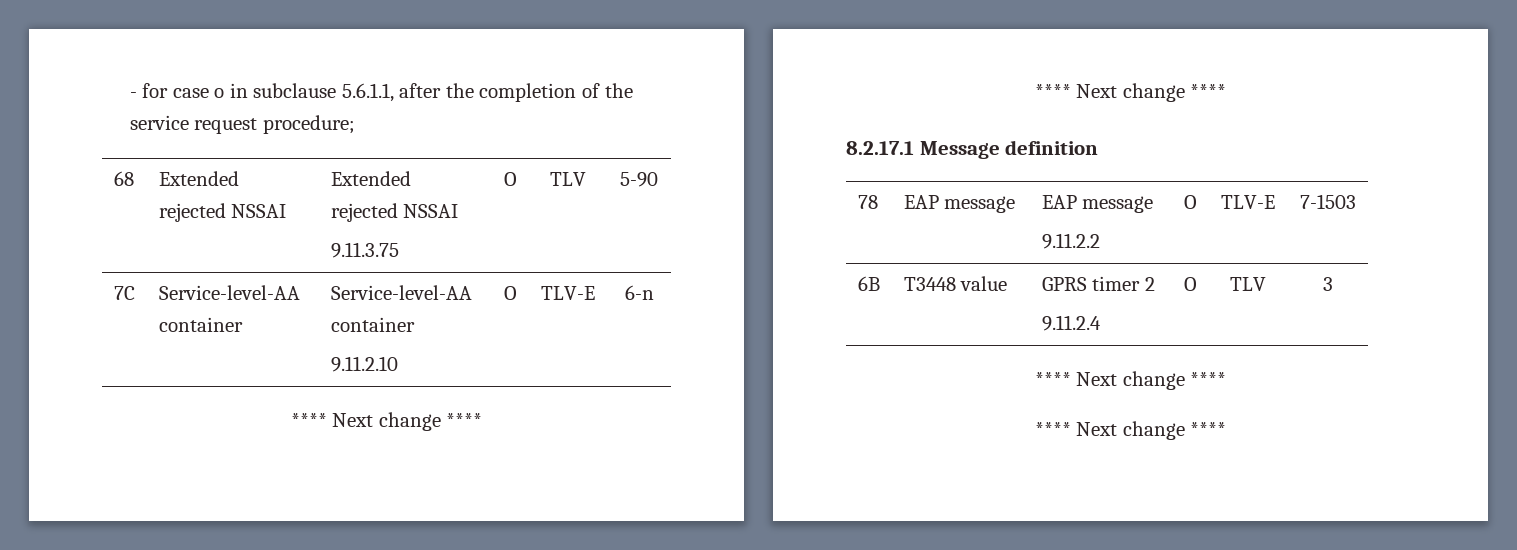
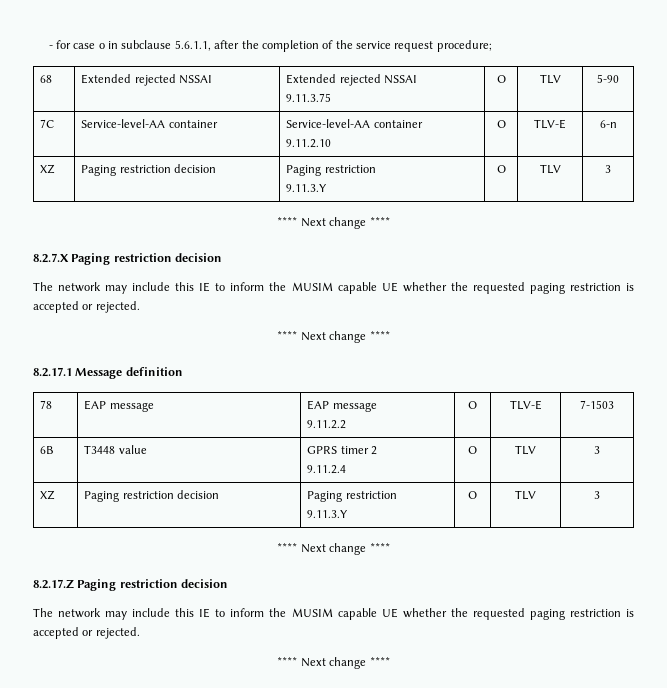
[290,412,483,431] // **** Next change **** -> [40,164,56,174] [81,164,217,176] [286,165,376,176] [286,184,328,192] [496,165,506,173] [539,164,561,174] [605,165,611,173] [277,217,390,229] [33,253,223,265] [33,282,634,294] [33,301,140,313] // XZ | Paging restriction decision | Paging restriction // 9.11.3.Y | O | TLV | 3 // **** Next change **** // 8.2.7.X Paging restriction decision // The network may include this IE to inform the MUSIM capable UE whether the requested paging restriction is accepted or rejected.
[1034,371,1227,390] // **** Next change **** -> [40,490,56,500] [84,490,220,502] [307,491,397,502] [307,510,349,518] [468,491,477,499] [515,490,536,500] [594,491,600,499] [277,543,390,555] [33,579,229,591] [33,608,634,620] [33,627,140,639] // XZ | Paging restriction decision | Paging restriction // 9.11.3.Y | O | TLV | 3 // **** Next change **** // 8.2.17.Z Paging restriction decision // The network may include this IE to inform the MUSIM capable UE whether the requested paging restriction is accepted or rejected.

